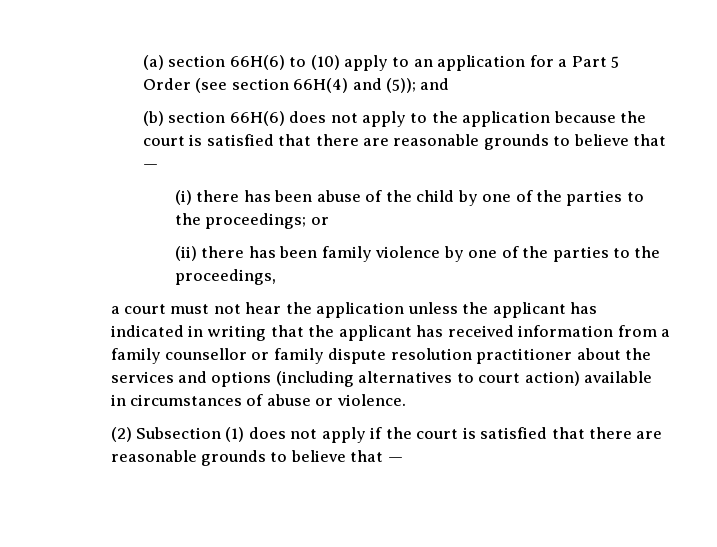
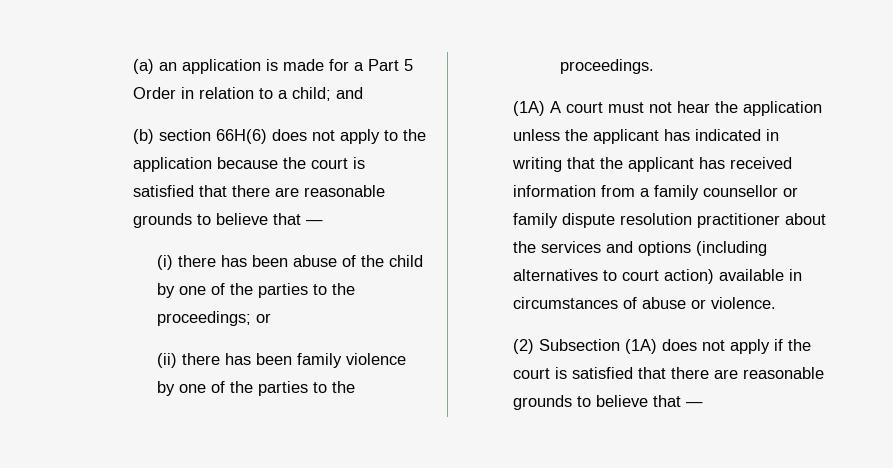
[168,55,526,71] section 66H(6) to (10) apply to an application -> [159,59,325,74] an application is made
[195,78,417,93] (see section 66H(4) and (5)); -> [181,87,332,101] in relation to a child;
[174,269,276,285] [110,306,120,314] proceedings, // a -> [560,59,655,74] [512,101,561,116] proceedings. // (1A) A
[225,427,245,442] (1) -> [624,339,657,354] (1A)

